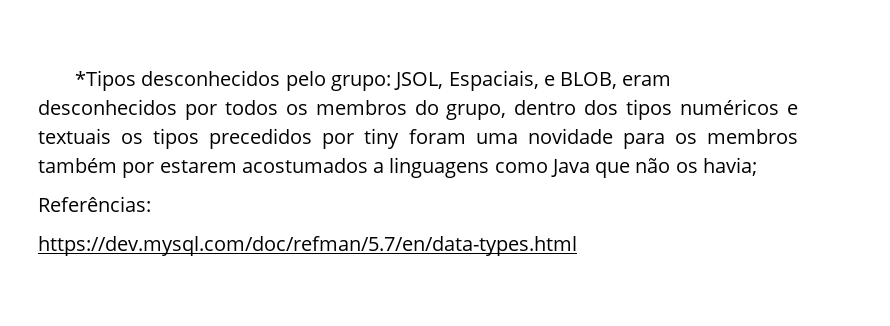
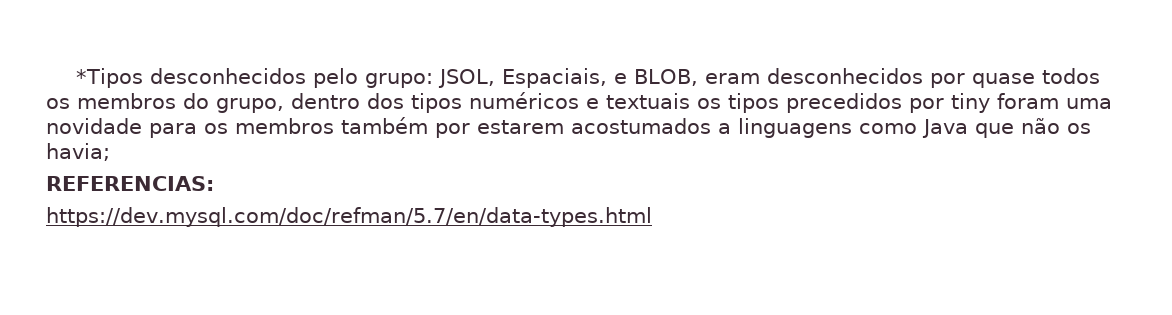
(217, 112) none -> [971,73,1035,88] quase
[38,196,151,212] Referências: -> [46,176,214,191] REFERENCIAS:

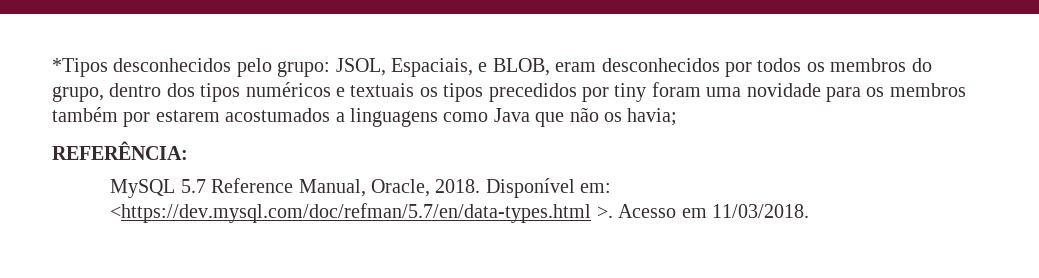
[971,73,1035,88] quase -> (752, 69) none
[46,176,214,191] [46,207,652,227] REFERENCIAS: // https://dev.mysql.com/doc/refman/5.7/en/data-types.html -> [52,141,188,160] [110,178,612,198] [110,203,809,223] REFERÊNCIA: // MySQL 5.7 Reference Manual, Oracle, 2018. Disponível em: <https://dev.mysql.com/doc/refman/5.7/en/data-types.html >. Acesso em 11/03/2018.

